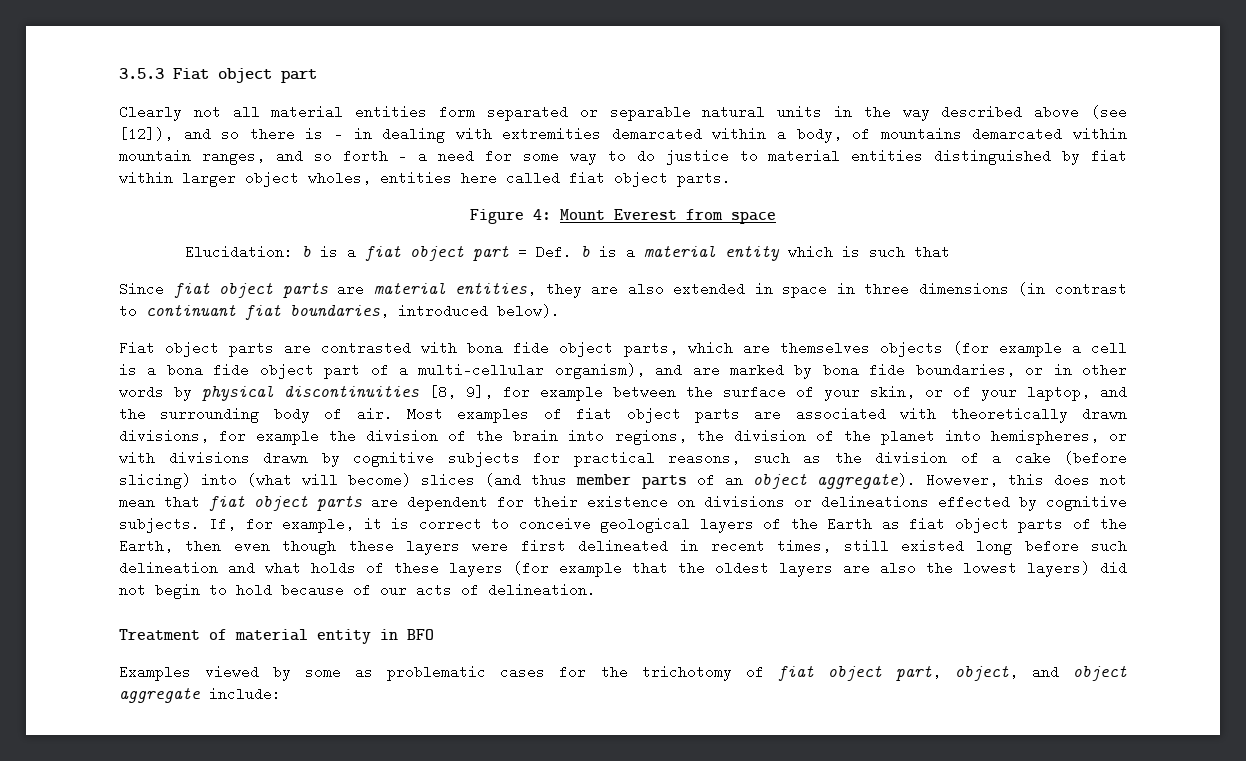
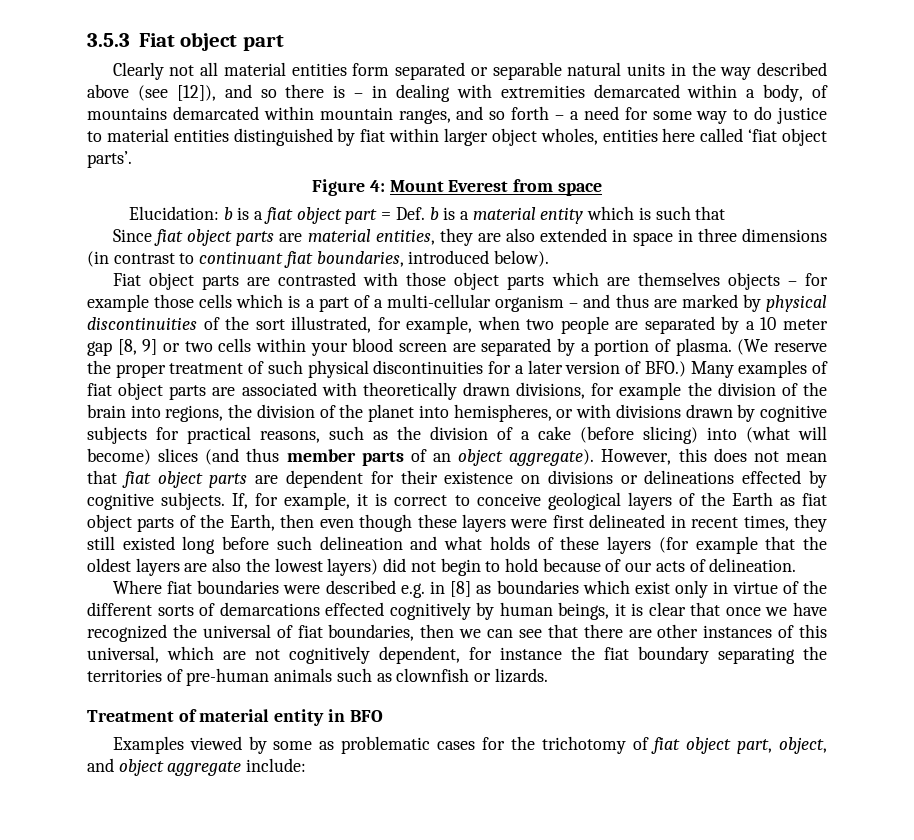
[569,171,731,187] fiat object parts. -> [748,128,827,146] [87,151,132,168] ‘fiat object parts’.
[467,341,1127,357] [119,363,1128,379] [119,385,1127,401] [119,407,443,423] bona fide object parts, which are themselves objects (for example a cell is a bona fide object part of a multi-cellular organism), and are marked by bona fide boundaries, or in other words by physical discontinuities [8, 9], for example between the surface of your skin, or of your laptop, and the surrounding body of air. Most -> [406,272,829,290] [87,294,828,312] [87,316,828,334] [87,338,827,356] [87,360,734,378] those object parts which are themselves objects – for example those cells which is a part of a multi-cellular organism – and thus are marked by physical discontinuities of the sort illustrated, for example, when two people are separated by a 10 meter gap [8, 9] or two cells within your blood screen are separated by a portion of plasma. (We reserve the proper treatment of such physical discontinuities for a later version of BFO.) Many
(832, 546) none -> [794,514,827,532] they
(596, 590) none -> [112,580,827,598] [87,602,827,620] [87,624,827,642] [87,646,827,664] [87,668,548,686] // Where fiat boundaries were described e.g. in [8] as boundaries which exist only in virtue of the different sorts of demarcations effected cognitively by human beings, it is clear that once we have recognized the universal of fiat boundaries, then we can see that there are other instances of this universal, which are not cognitively dependent, for instance the fiat boundary separating the territories of pre-human animals such as clownfish or lizards.

